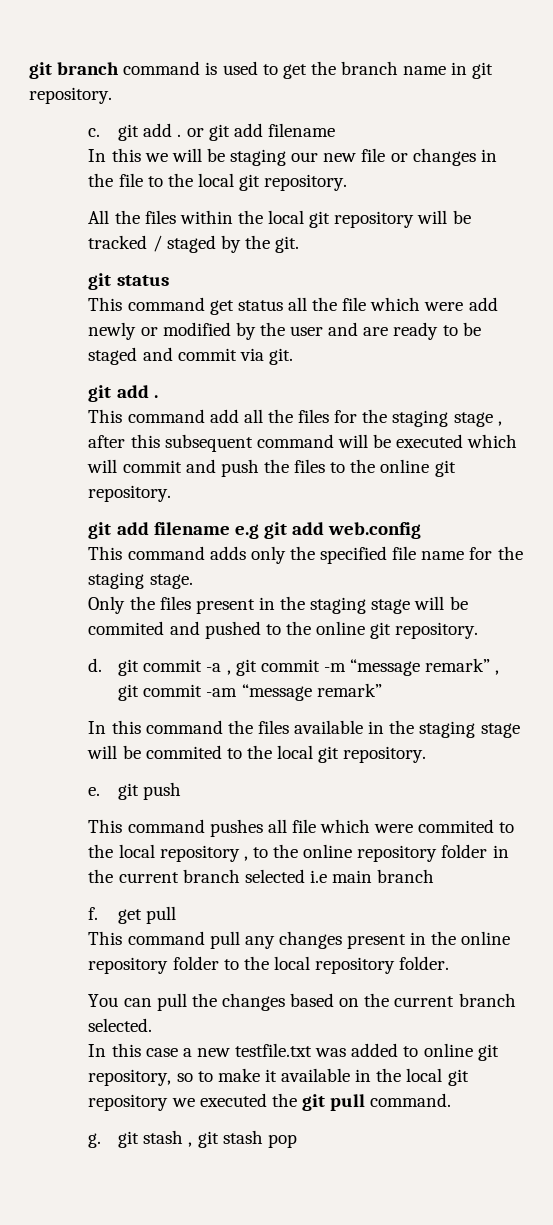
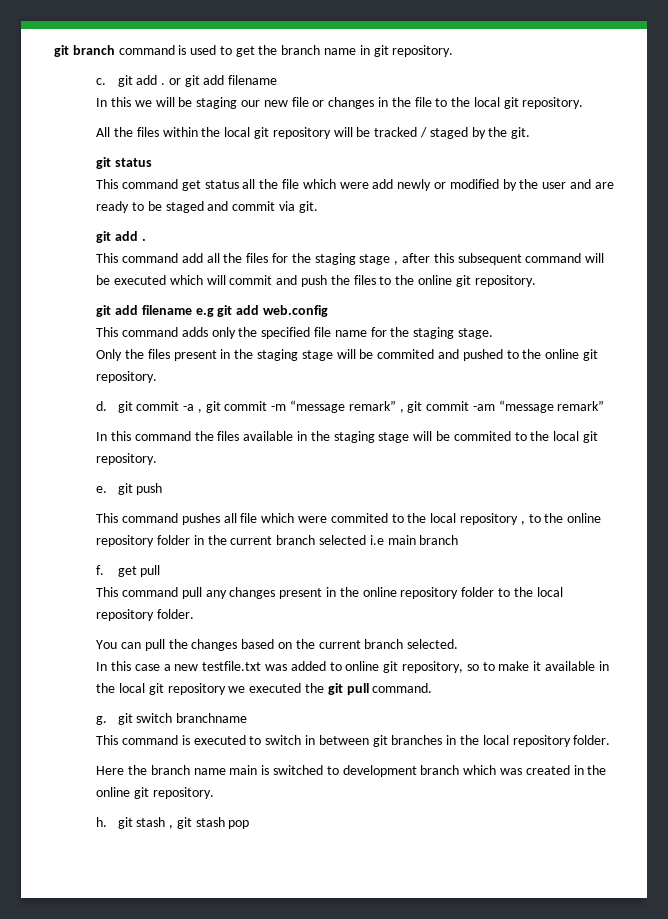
(140, 1139) none -> [136,713,248,723] [96,735,611,747] [96,765,607,777] [96,787,214,799] [96,817,133,829] switch branchname // This command is executed to switch in between git branches in the local repository folder. // Here the branch name main is switched to development branch which was created in the online git repository. // h. git

